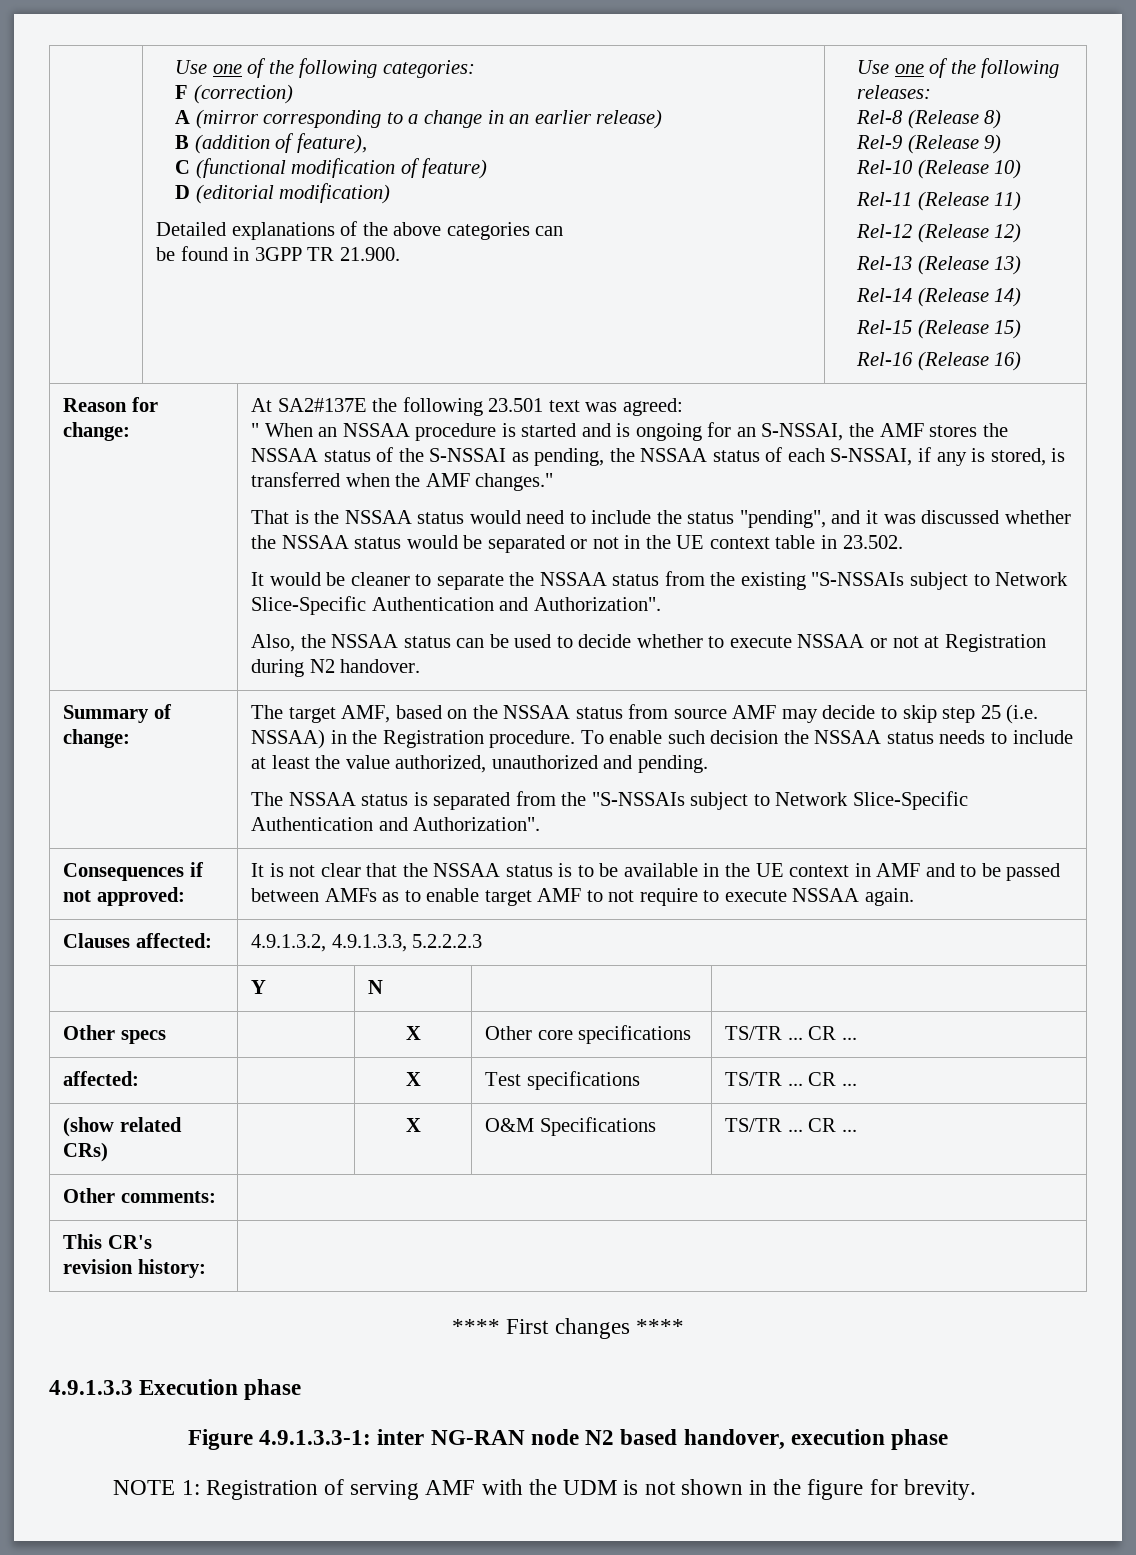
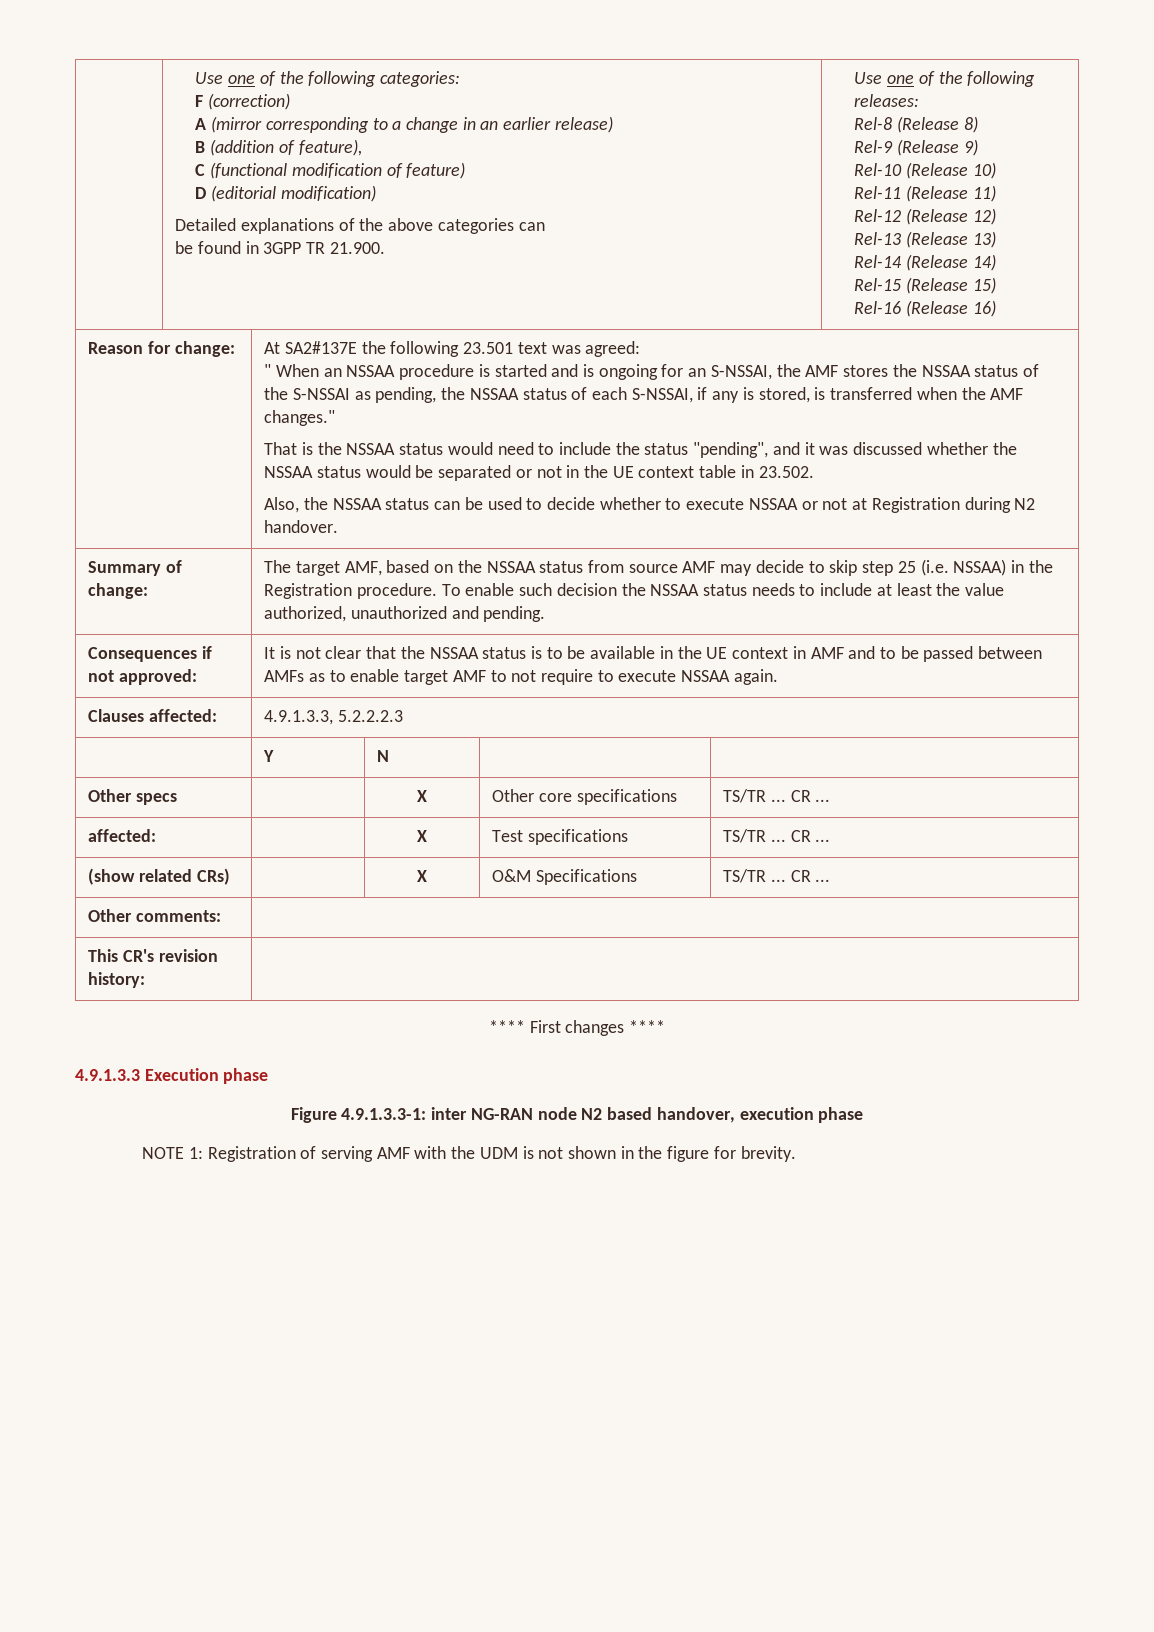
[251,571,1069,590] [251,596,661,615] // It would be cleaner to separate the NSSAA status from the existing "S-NSSAIs subject to Network Slice-Specific Authentication and Authorization". -> (814, 472) none
[251,791,968,810] [251,817,541,831] // The NSSAA status is separated from the "S-NSSAIs subject to Network Slice-Specific Authentication and Authorization". -> (546, 614) none
[251,934,327,952] 4.9.1.3.2, -> (217, 715) none

